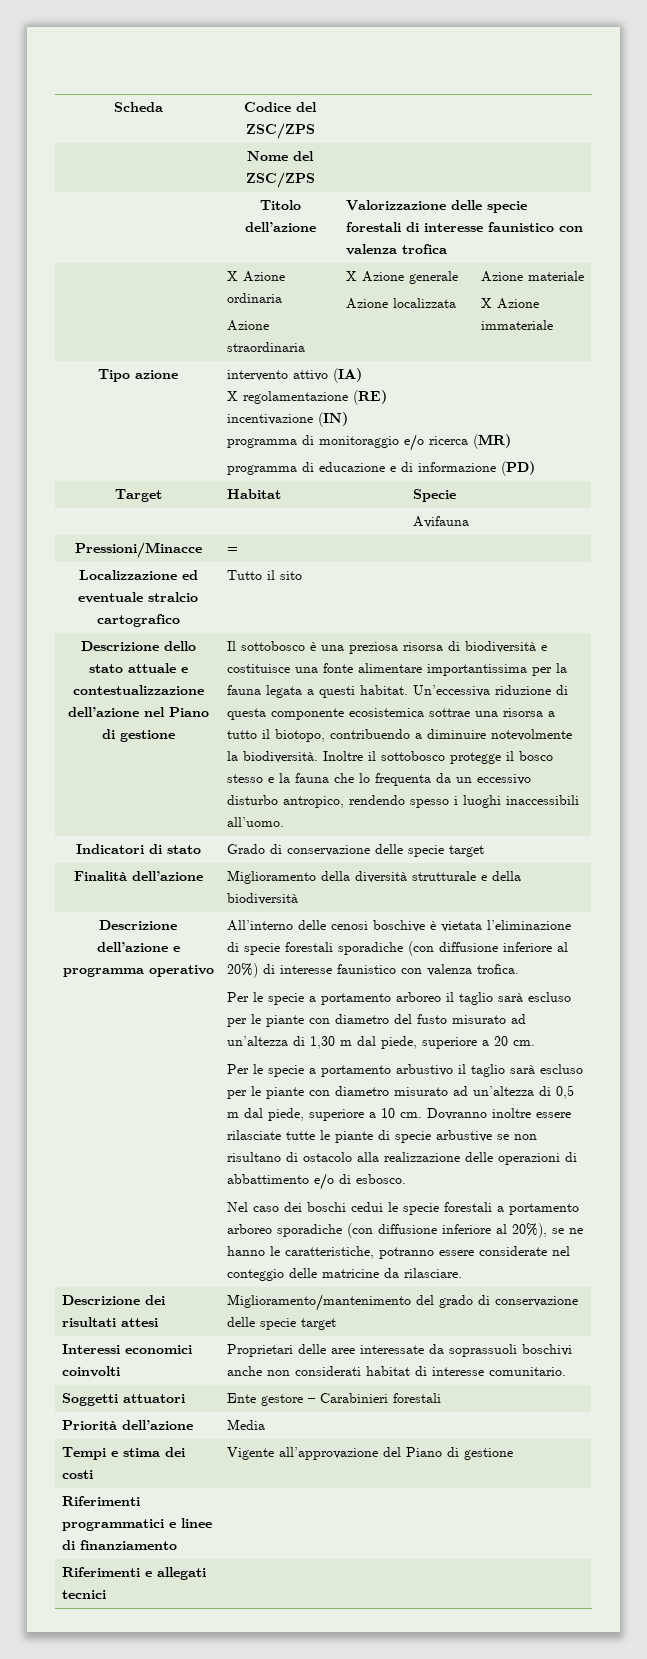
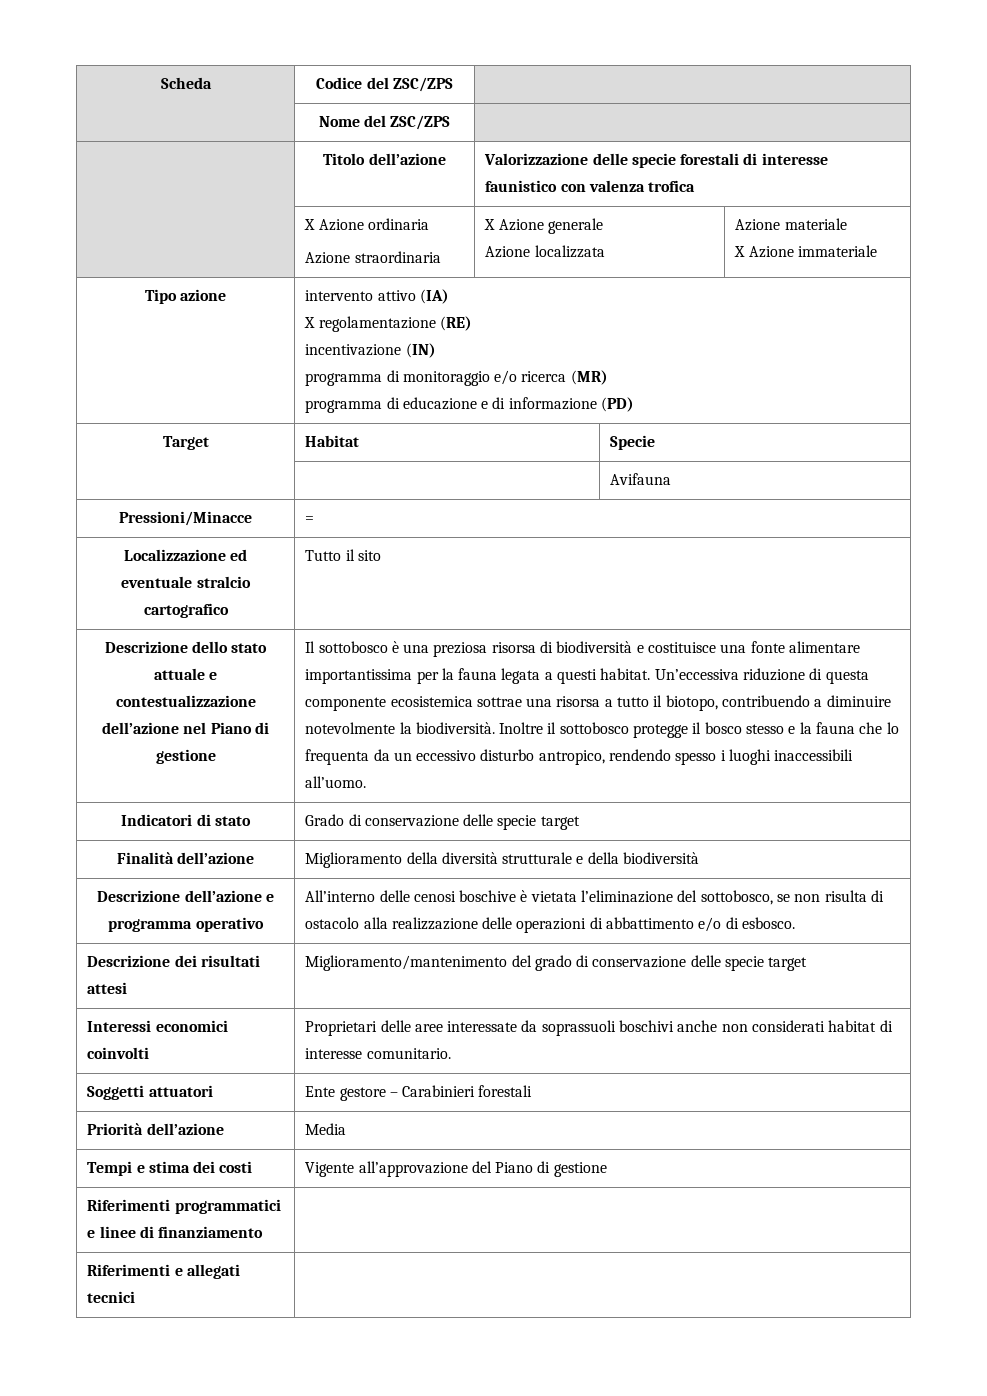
[226,941,568,956] [226,963,519,978] [226,992,571,1005] [226,1014,526,1027] [226,1036,535,1049] [226,1064,583,1077] [226,1085,574,1099] [226,1108,571,1121] [226,1130,492,1143] di specie forestali sporadiche (con diffusione inferiore al 20%) di interesse faunistico con valenza trofica. // Per le specie a portamento arboreo il taglio sarà escluso per le piante con diametro del fusto misurato ad un’altezza di 1,30 m dal piede, superiore a 20 cm. // Per le specie a portamento arbustivo il taglio sarà escluso per le piante con diametro misurato ad un’altezza di 0,5 m dal piede, superiore a 10 cm. Dovranno inoltre essere rilasciate tutte le piante di specie arbustive -> [677,890,773,905] del sottobosco,
[226,1152,281,1162] risultano -> [824,890,867,902] risulta
[226,1202,579,1215] [226,1223,583,1238] [226,1246,570,1259] [226,1268,462,1281] // Nel caso dei boschi cedui le specie forestali a portamento arboreo sporadiche (con diffusione inferiore al 20%), se ne hanno le caratteristiche, potranno essere considerate nel conteggio delle matricine da rilasciare. -> (796, 923) none

